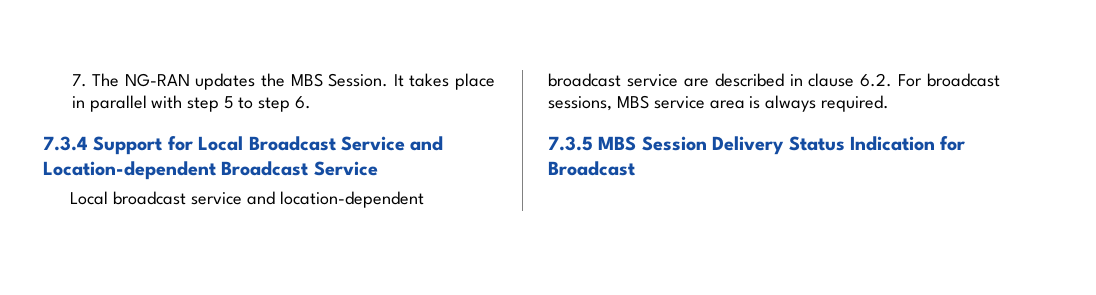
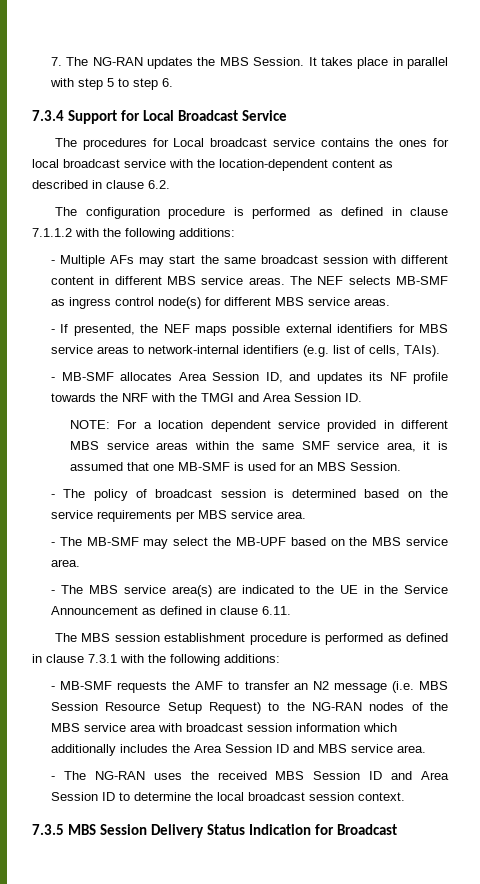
[410,136,444,151] [43,161,378,180] [70,191,424,208] [548,73,1000,87] [548,95,890,112] and Location-dependent Broadcast Service // Local broadcast service and location-dependent broadcast service are described in clause 6.2. For broadcast sessions, MBS service area is always required. -> [55,138,450,150] [32,159,393,171] [32,180,170,189] [55,207,448,219] [32,228,235,240] [51,255,448,267] [51,276,449,285] [51,297,391,309] [51,324,448,336] [51,345,441,357] [51,372,449,384] [51,393,363,402] [70,420,449,432] [70,441,448,452] [70,462,402,471] [51,489,449,501] [51,510,307,522] [51,537,448,549] [51,559,81,567] [51,585,448,597] [51,606,292,615] [55,633,448,645] [32,654,280,666] [51,681,449,693] [51,702,449,714] [51,723,398,732] [51,744,427,756] [51,771,449,780] [51,792,406,801] // The procedures for Local broadcast service contains the ones for local broadcast service with the location-dependent content as described in clause 6.2. // The configuration procedure is performed as defined in clause 7.1.1.2 with the following additions: // - Multiple AFs may start the same broadcast session with different content in different MBS service areas. The NEF selects MB-SMF as ingress control node(s) for different MBS service areas. // - If presented, the NEF maps possible external identifiers for MBS service areas to network-internal identifiers (e.g. list of cells, TAIs). // - MB-SMF allocates Area Session ID, and updates its NF profile towards the NRF with the TMGI and Area Session ID. // NOTE: For a location dependent service provided in different MBS service areas within the same SMF service area, it is assumed that one MB-SMF is used for an MBS Session. // - The policy of broadcast session is determined based on the service requirements per MBS service area. // - The MB-SMF may select the MB-UPF based on the MBS service area. // - The MBS service area(s) are indicated to the UE in the Service Announcement as defined in clause 6.11. // The MBS session establishment procedure is performed as defined in clause 7.3.1 with the following additions: // - MB-SMF requests the AMF to transfer an N2 message (i.e. MBS Session Resource Setup Request) to the NG-RAN nodes of the MBS service area with broadcast session information which additionally includes the Area Session ID and MBS service area. // - The NG-RAN uses the received MBS Session ID and Area Session ID to determine the local broadcast session context.

